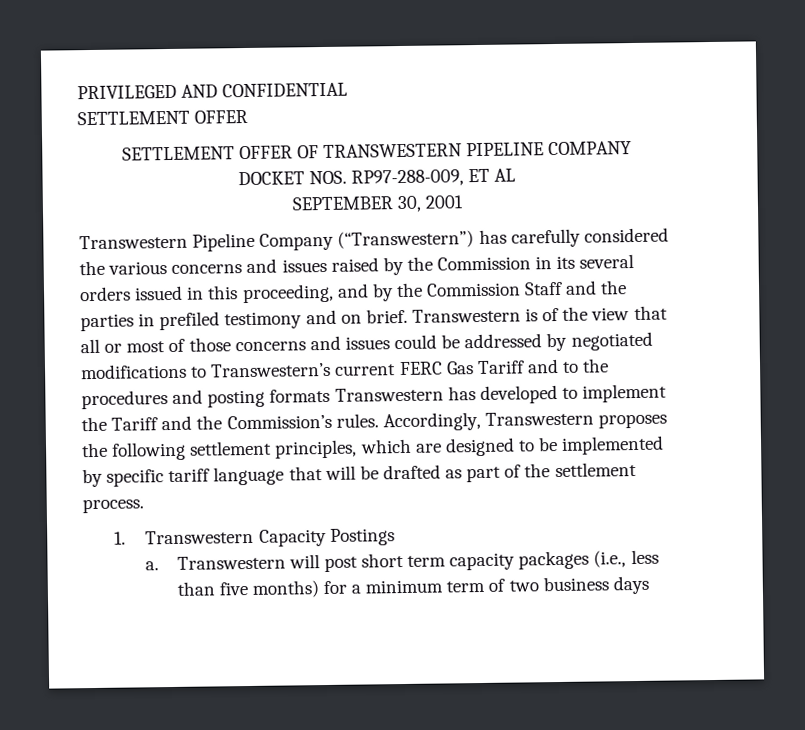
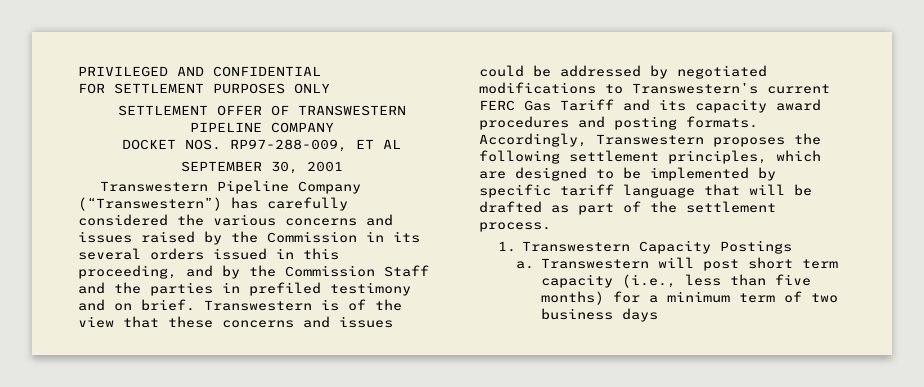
[77,109,249,126] SETTLEMENT OFFER -> [78,83,330,94] FOR SETTLEMENT PURPOSES ONLY
[80,337,231,354] all or most of those -> [168,316,213,328] these
[562,358,610,373] [81,383,668,410] [81,413,379,432] to the procedures and posting formats Transwestern has developed to implement the Tariff and the Commission’s rules. -> [659,99,821,113] [479,116,758,130] its capacity award procedures and posting formats.
[518,550,590,570] packages -> (613, 281) none

